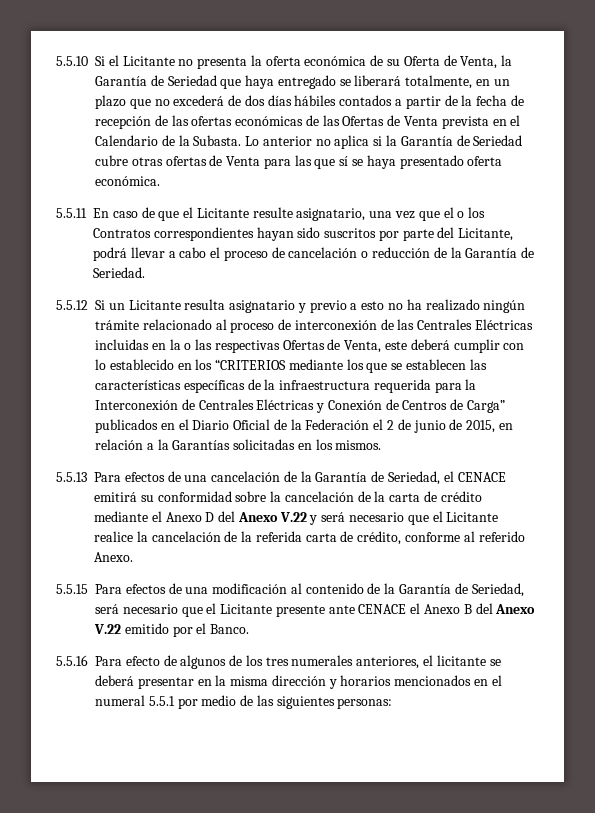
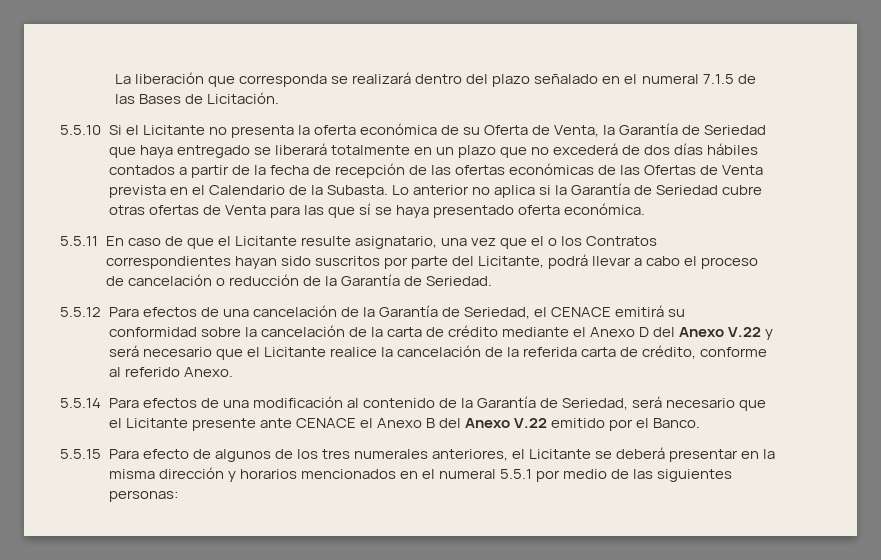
(56, 61) none -> [114,72,756,87] [114,92,280,104] La liberación que corresponda se realizará dentro del plazo señalado en el numeral 7.1.5 de las Bases de Licitación. //
[405,75,473,89] totalmente, -> [330,145,410,155] totalmente
[95,299,526,313] [95,319,534,333] [95,339,525,353] [95,359,487,373] [95,379,477,393] [95,399,506,413] [95,419,513,433] [95,439,382,450] [56,472,87,482] Si un Licitante resulta asignatario y previo a esto no ha realizado ningún trámite relacionado al proceso de interconexión de las Centrales Eléctricas incluidas en la o las respectivas Ofertas de Venta, este deberá cumplir con lo establecido en los “CRITERIOS mediante los que se establecen las características específicas de la infraestructura requerida para la Interconexión de Centrales Eléctricas y Conexión de Centros de Carga” publicados en el Diario Oficial de la Federación el 2 de junio de 2015, en relación a la Garantías solicitadas en los mismos. // 5.5.13 -> (101, 312) none
[56,584,88,594] 5.5.15 -> [60,398,101,408] 5.5.14
[56,655,88,666] 5.5.16 -> [60,449,101,459] 5.5.15
[436,655,486,666] licitante -> [529,449,592,459] Licitante

